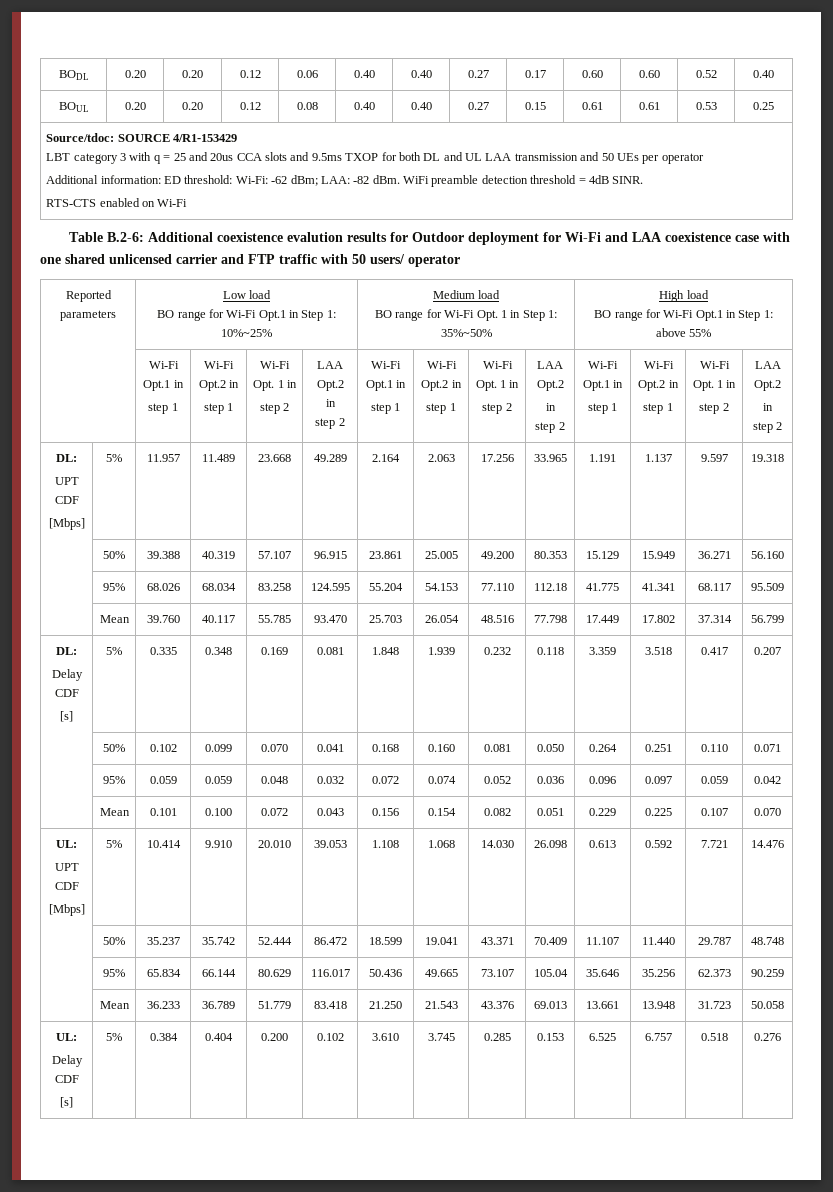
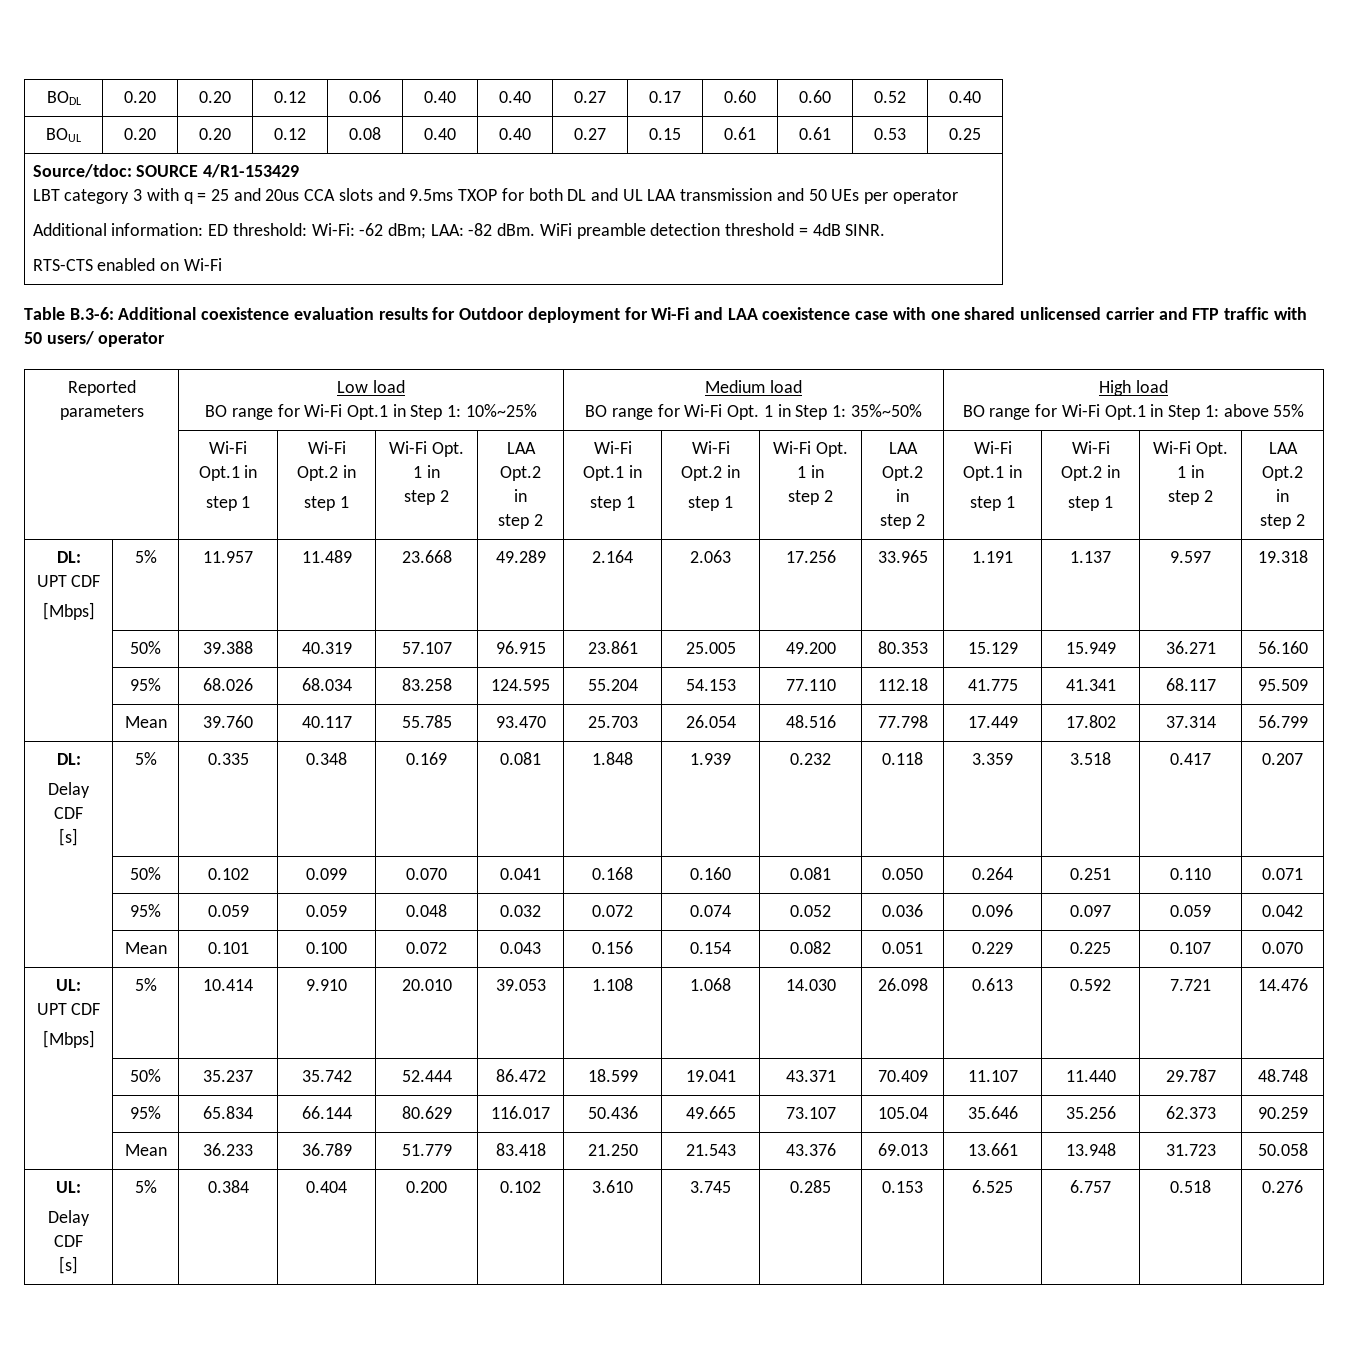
[106,232,144,242] B.2-6: -> [69,307,114,320] B.3-6:
[286,232,343,242] evalution -> [293,307,374,320] evaluation

